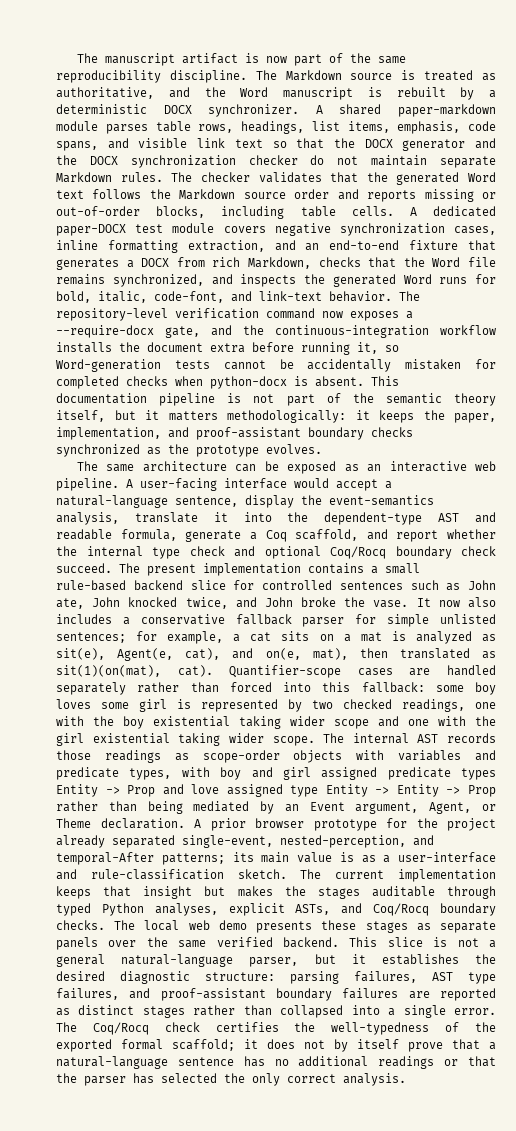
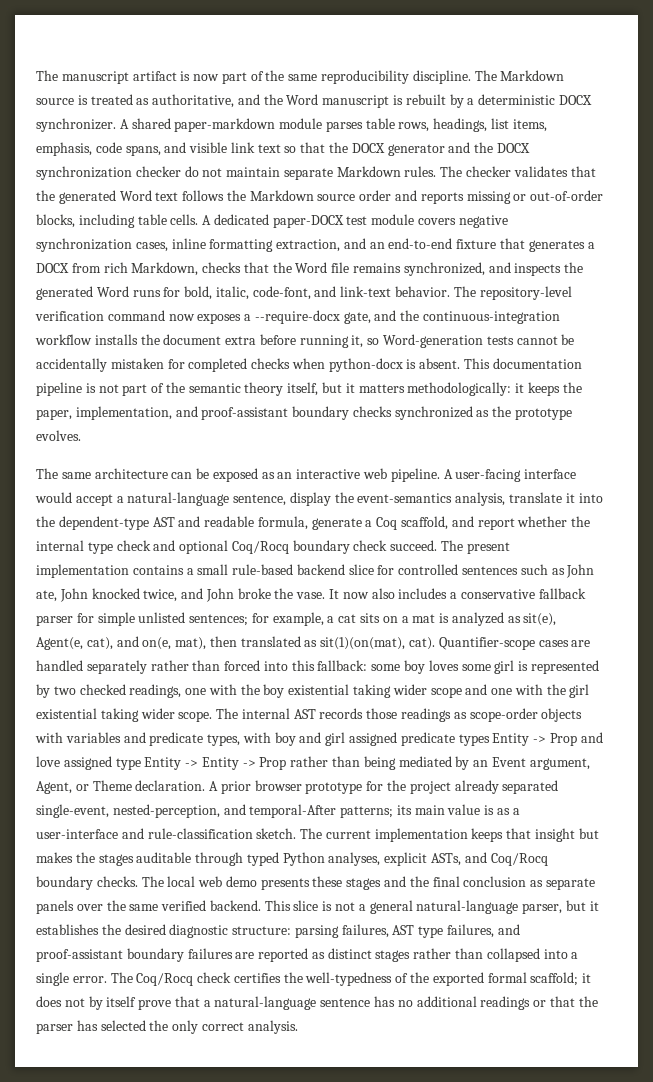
(408, 927) none -> [384,876,527,887] and the final conclusion

